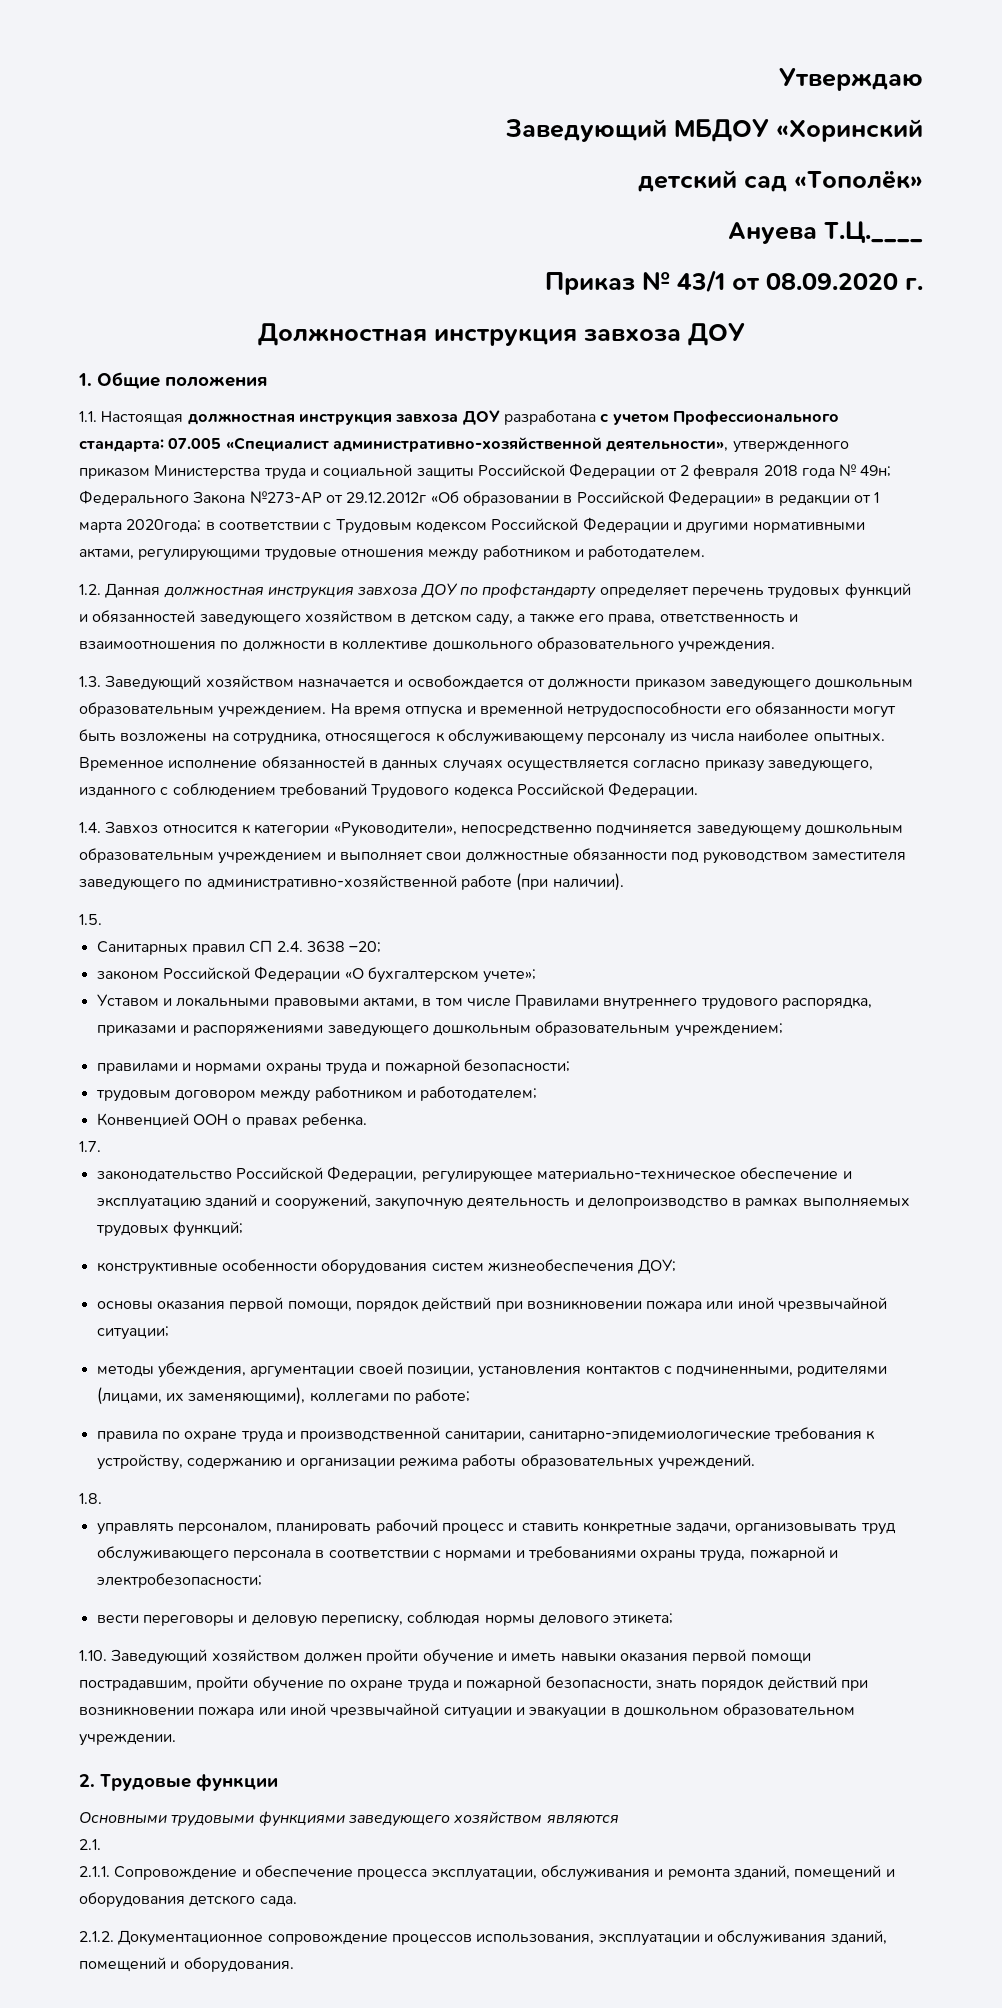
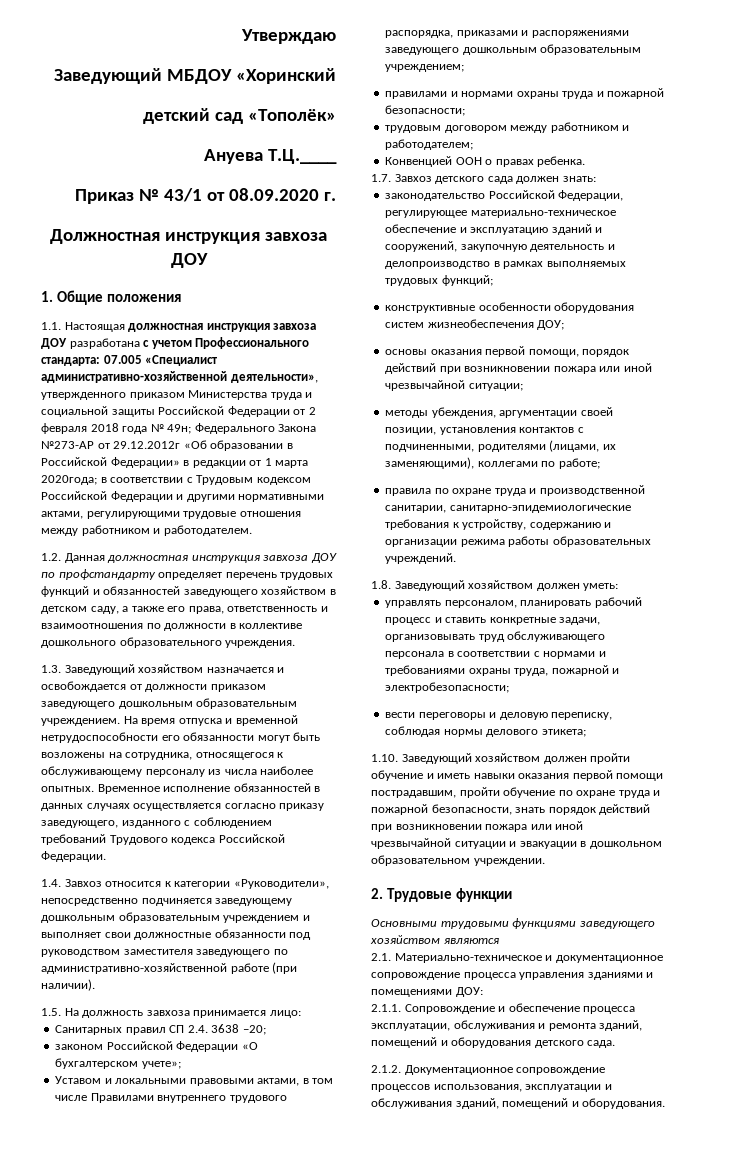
(102, 919) none -> [64,1008,301,1018] На должность завхоза принимается лицо:
(101, 1146) none -> [394,174,596,184] Завхоз детского сада должен знать:
(102, 1498) none -> [394,580,619,591] Заведующий хозяйством должен уметь:
(101, 1844) none -> [394,953,663,963] [371,972,654,980] [371,987,483,997] Материально-техническое и документационное сопровождение процесса управления зданиями и помещениями ДОУ:

